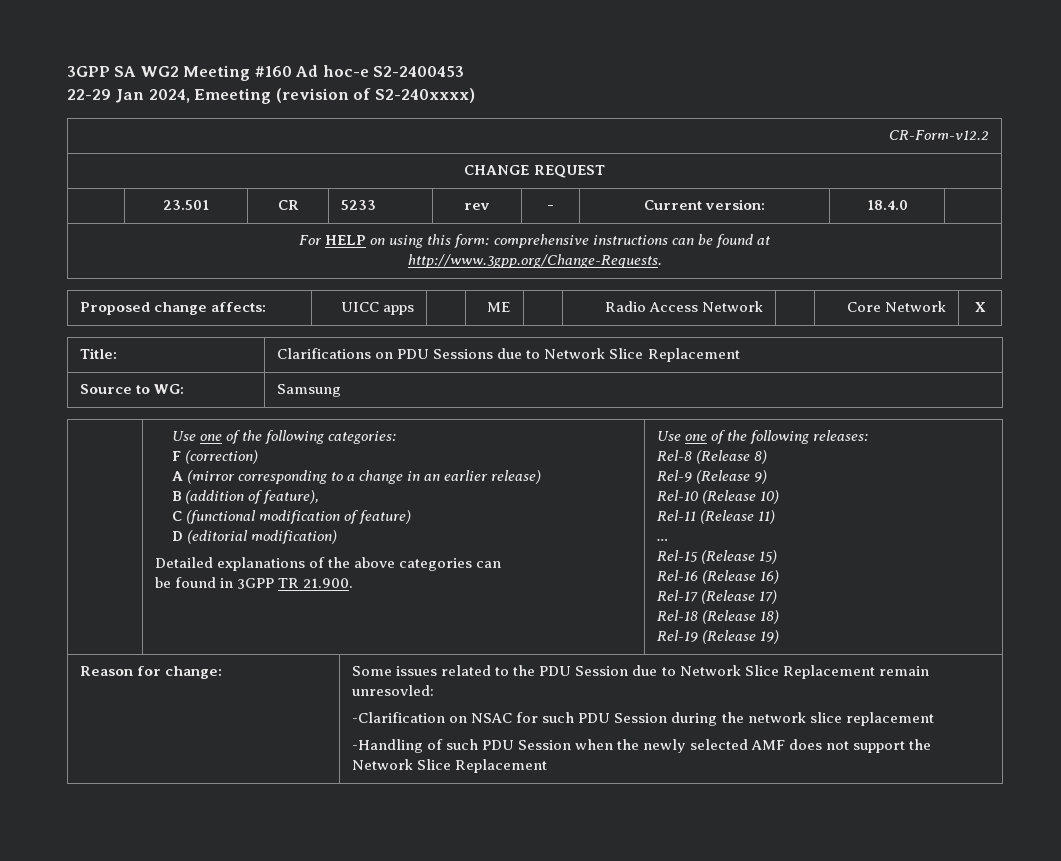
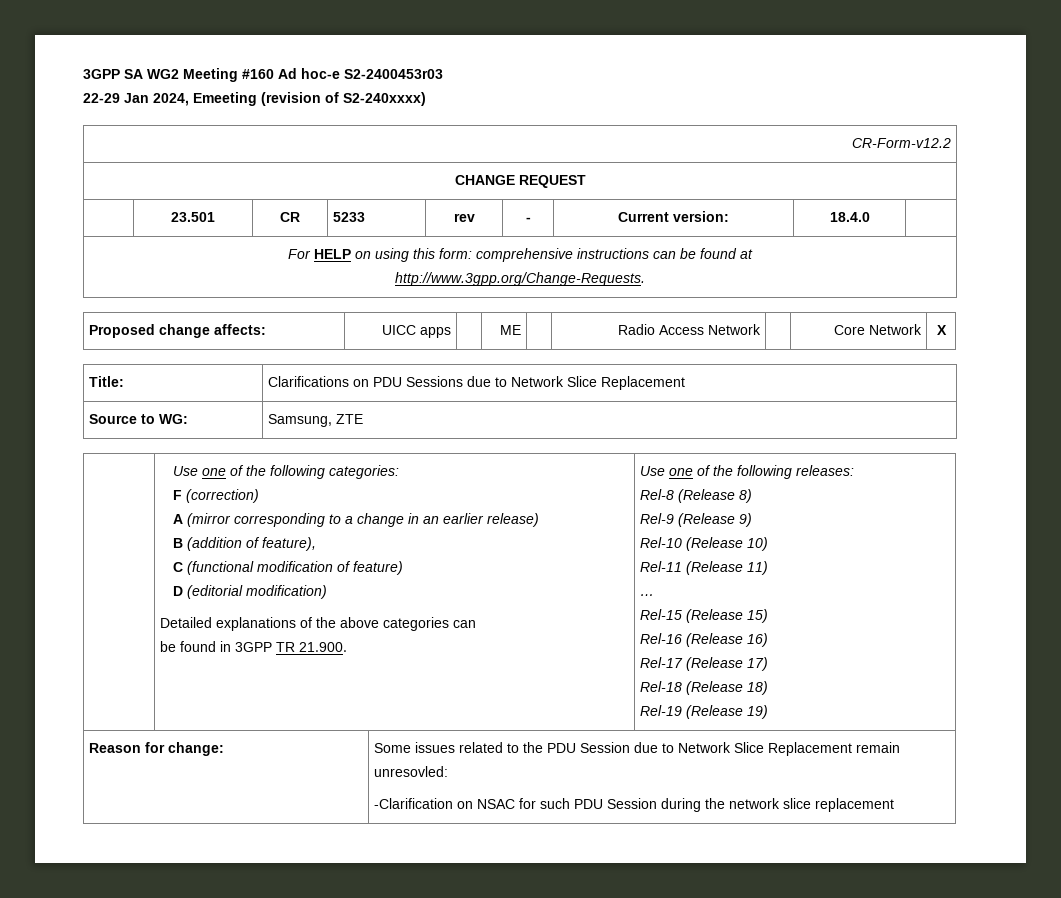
[373,66,465,77] S2-2400453 -> [344,69,443,79] S2-2400453r03
[277,384,342,397] Samsung -> [267,414,363,427] Samsung, ZTE
[352,739,931,753] [352,759,548,773] // -Handling of such PDU Session when the newly selected AMF does not support the Network Slice Replacement -> (894, 805) none

